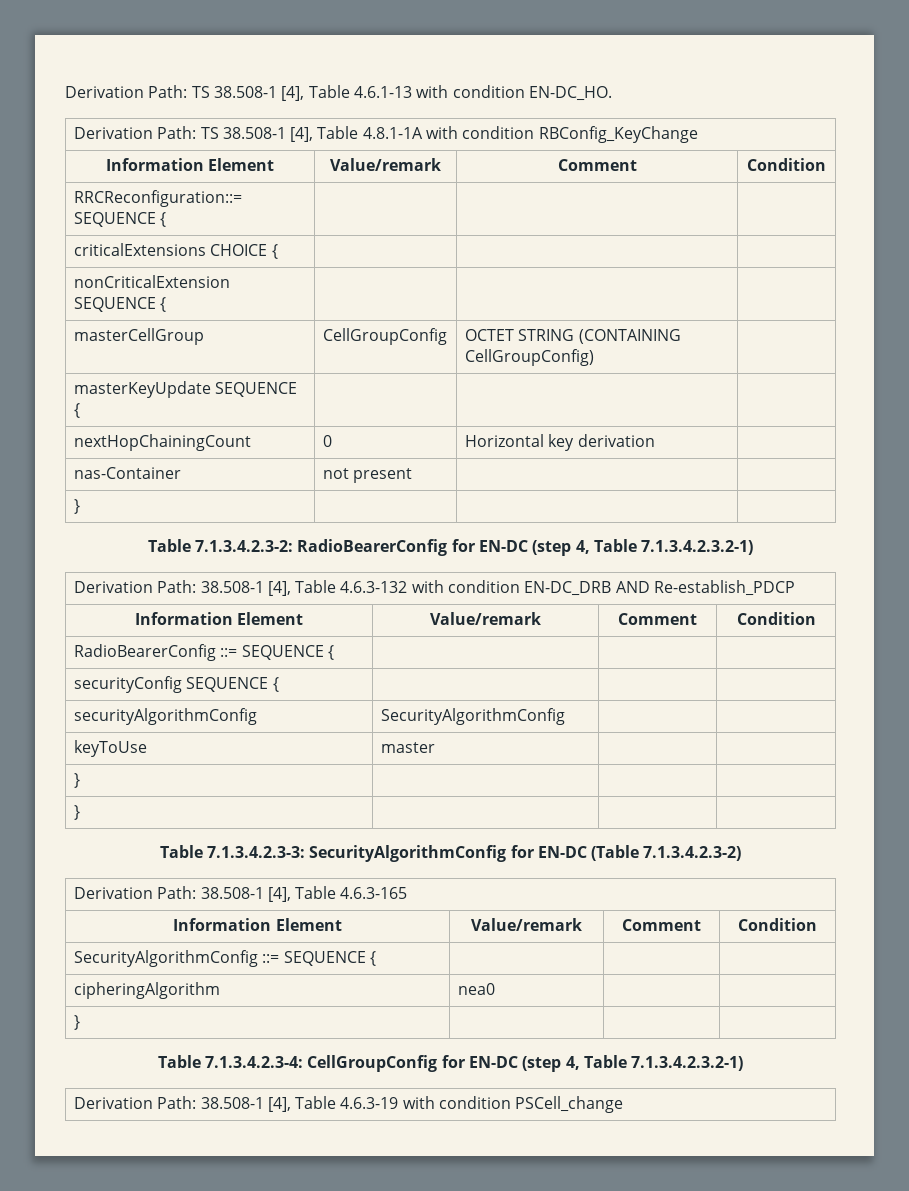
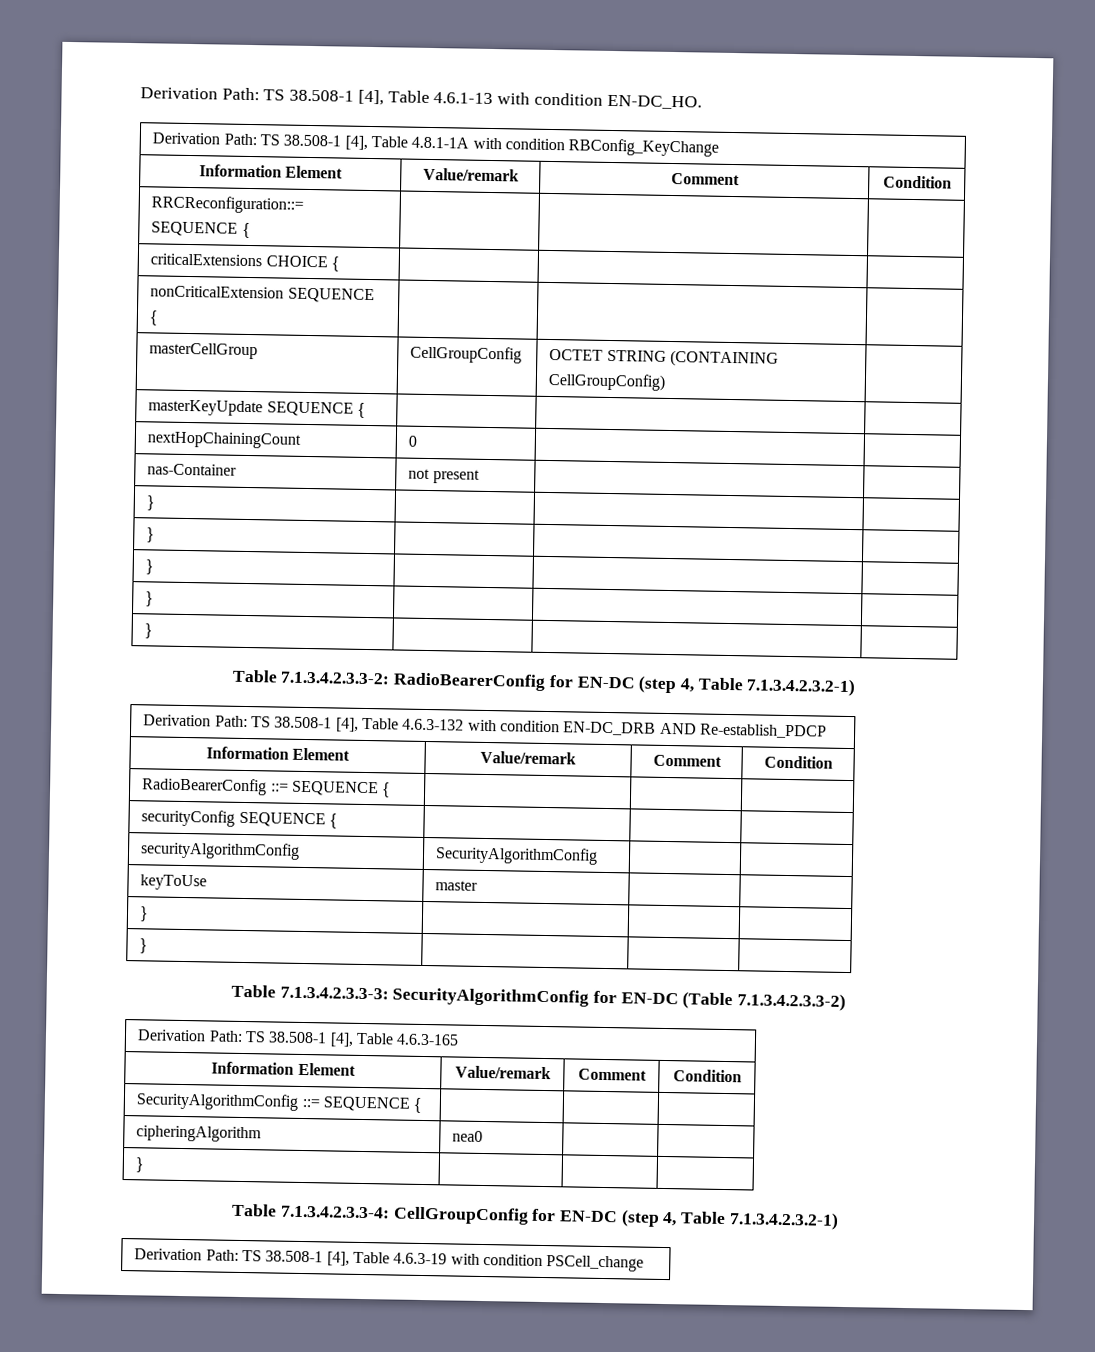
[464,434,655,451] Horizontal key derivation -> (418, 441) none
[147,539,294,552] // Table 7.1.3.4.2.3-2: -> [146,527,156,543] [145,559,155,575] [145,591,155,607] [144,623,154,639] [231,669,391,685] // } | | | // } | | | // } | | | // } | | | // Table 7.1.3.4.2.3.3-2:
(197, 586) none -> [251,716,272,728] TS
[206,846,305,858] 7.1.3.4.2.3-3: -> [279,986,389,1000] 7.1.3.4.2.3.3-3:
[643,846,742,861] [73,886,197,899] 7.1.3.4.2.3-2) // Derivation Path: -> [737,992,847,1012] [137,1029,267,1043] 7.1.3.4.2.3.3-2) // Derivation Path: TS
[205,1056,304,1068] 7.1.3.4.2.3-4: -> [279,1205,390,1219] 7.1.3.4.2.3.3-4:
(197, 1102) none -> [242,1250,263,1262] TS

